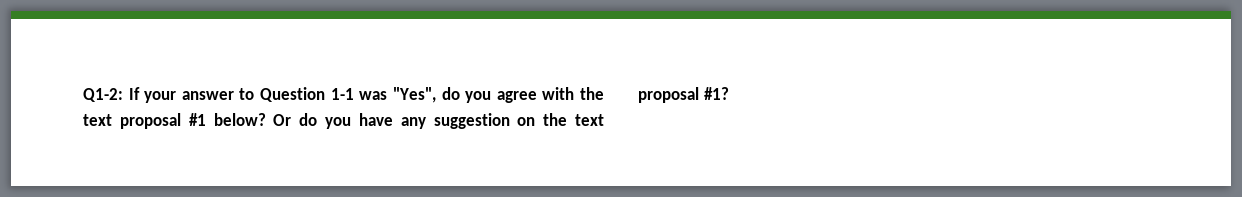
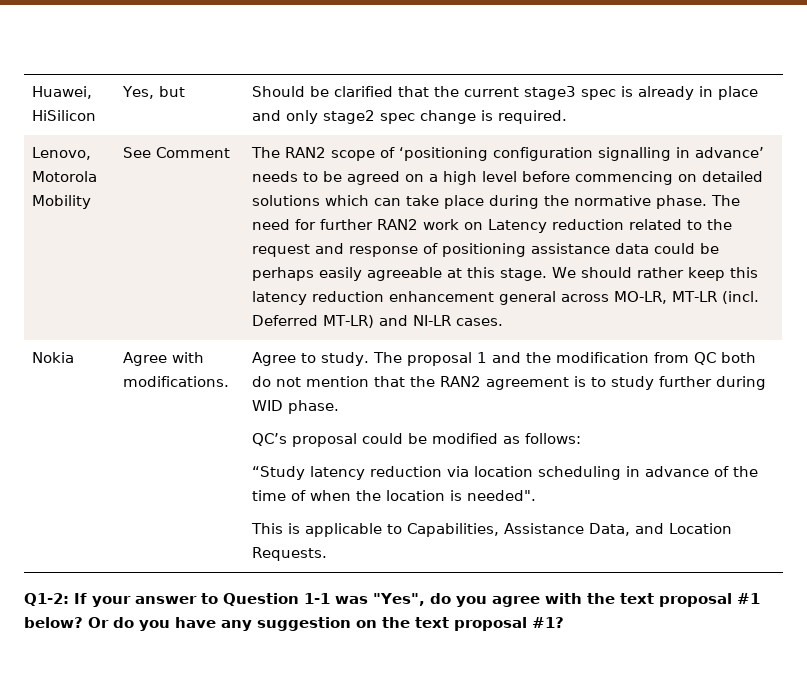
(83, 95) none -> [32,86,93,99] [32,110,97,121] [122,86,185,99] [252,86,759,100] [252,110,568,124] [32,147,92,160] [32,171,98,182] [32,195,92,209] [123,147,231,158] [251,147,765,161] [252,171,764,185] [252,195,741,209] [252,219,733,233] [252,243,720,257] [252,267,758,281] [252,291,759,305] [252,315,503,328] [32,352,75,363] [123,352,205,366] [123,376,230,387] [252,352,756,366] [252,376,767,390] [252,400,340,414] [252,433,582,447] [252,466,759,480] [252,490,537,501] [251,523,733,537] [252,547,328,561] Huawei, HiSilicon | Yes, but | Should be clarified that the current stage3 spec is already in place and only stage2 spec change is required. // Lenovo, Motorola Mobility | See Comment | The RAN2 scope of ‘positioning configuration signalling in advance’ needs to be agreed on a high level before commencing on detailed solutions which can take place during the normative phase. The need for further RAN2 work on Latency reduction related to the request and response of positioning assistance data could be perhaps easily agreeable at this stage. We should rather keep this latency reduction enhancement general across MO-LR, MT-LR (incl. Deferred MT-LR) and NI-LR cases. // Nokia | Agree with modifications. | Agree to study. The proposal 1 and the modification from QC both do not mention that the RAN2 agreement is to study further during WID phase. // QC’s proposal could be modified as follows: // “Study latency reduction via location scheduling in advance of the time of when the location is needed". // This is applicable to Capabilities, Assistance Data, and Location Requests. //

